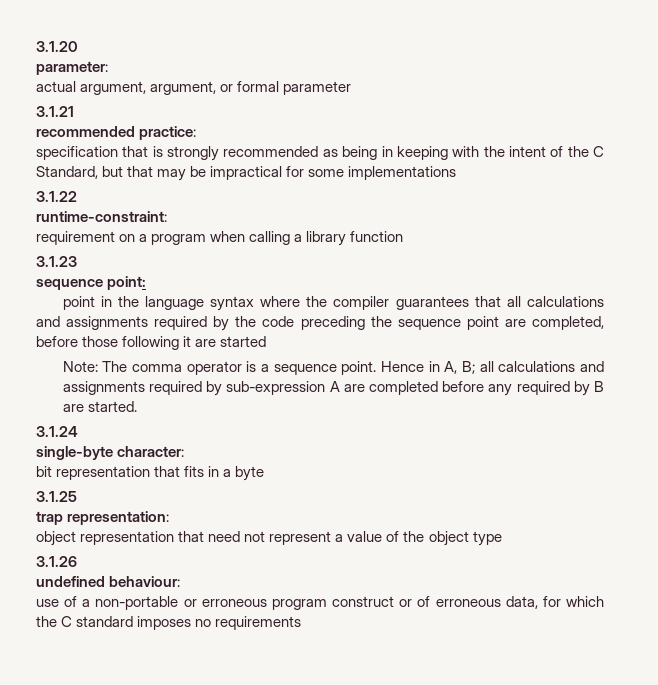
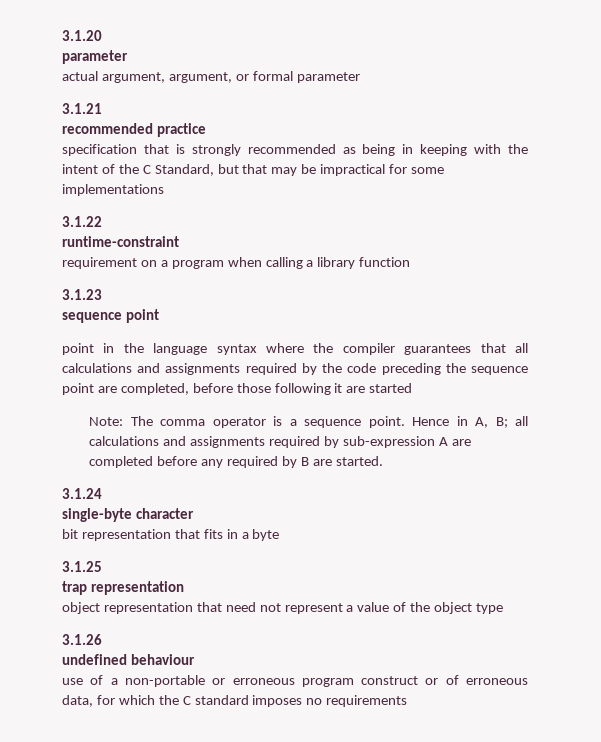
[36,61,108,75] parameter: -> [62,50,128,64] parameter
[139,126,197,140] practice: -> [156,123,206,137] practice
[36,211,167,222] runtime-constraint: -> [62,236,179,247] runtime-constraint
[107,276,147,290] point: -> [125,309,159,323] point
[117,446,185,457] character: -> [135,508,194,519] character
[67,511,170,525] representation: -> [90,581,184,595] representation
[109,576,181,587] behaviour: -> [130,654,195,665] behaviour

